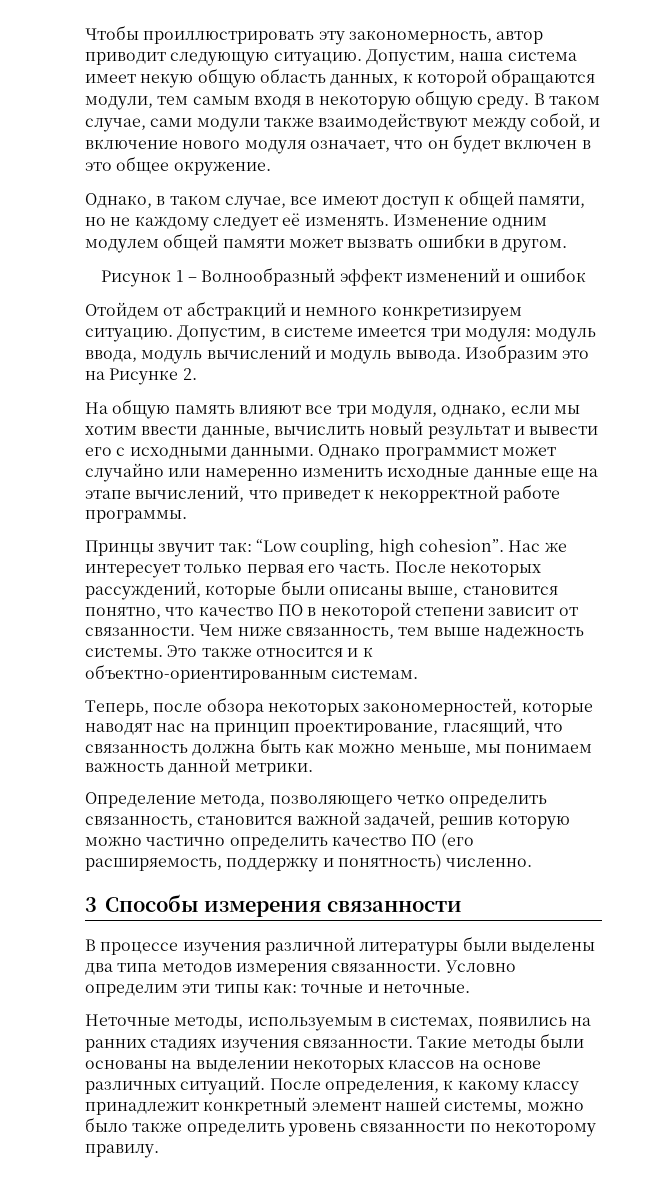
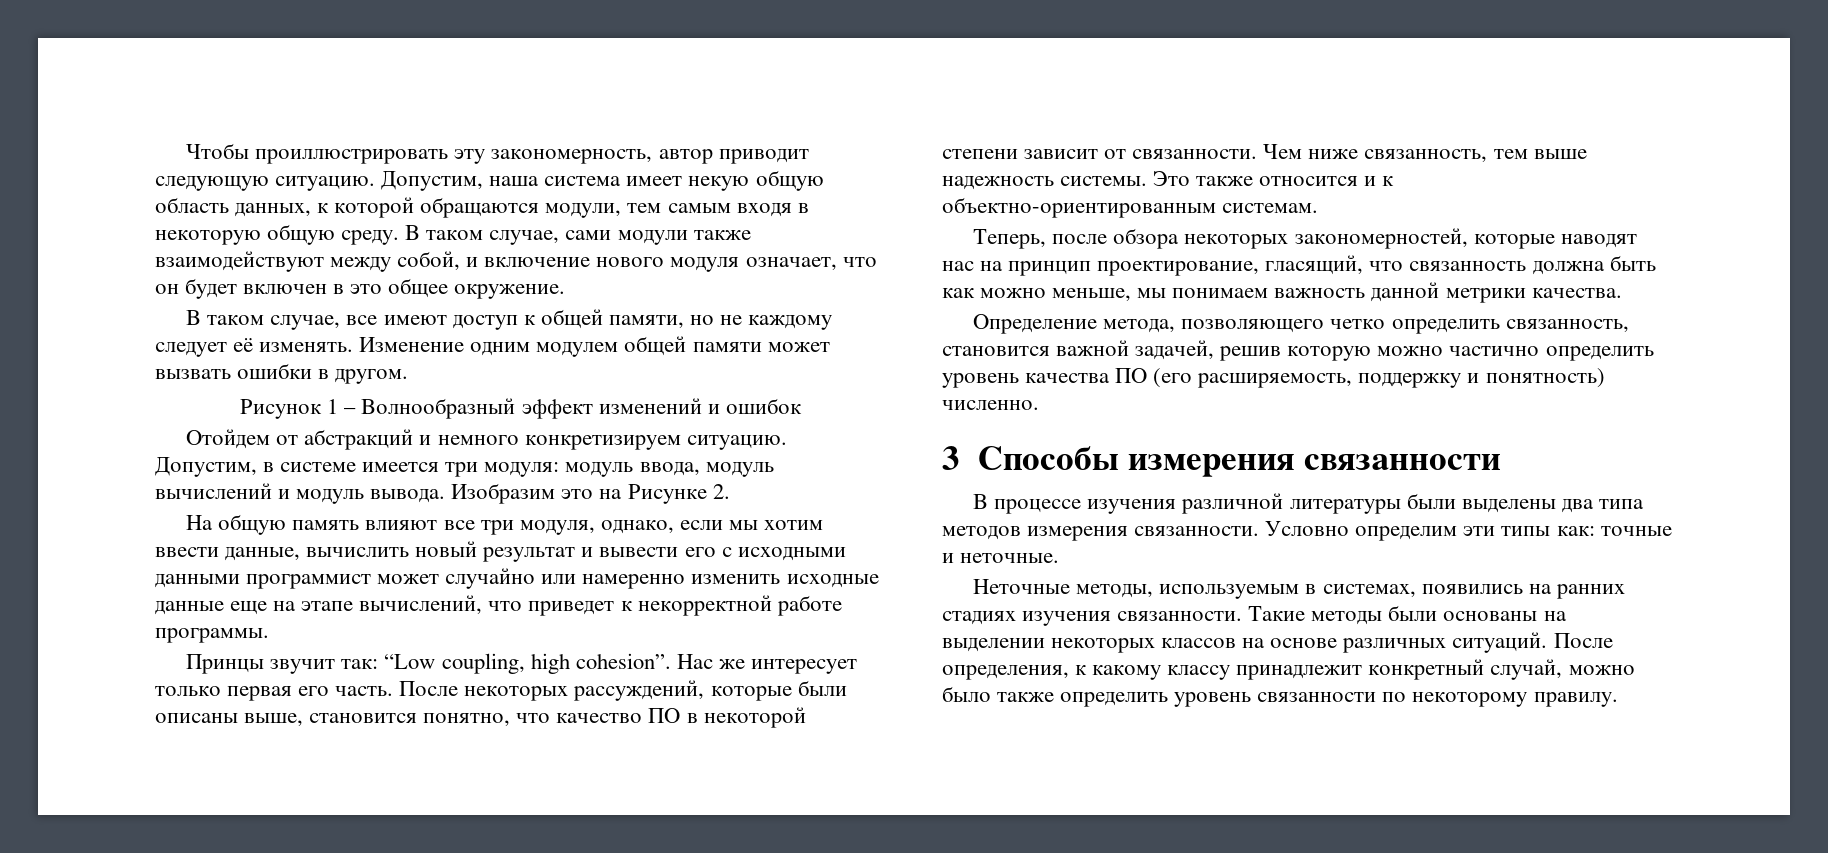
[85,193,166,208] Однако, в -> [186,310,202,325] В
[230,444,381,459] данными. Однако -> [155,574,240,588] данными
[234,762,313,776] метрики. -> [1445,288,1622,303] метрики качества.
[331,836,407,846] качество -> [942,373,1111,388] уровень качества
[311,1097,523,1114] элемент нашей системы, -> [1490,659,1563,680] случай,

